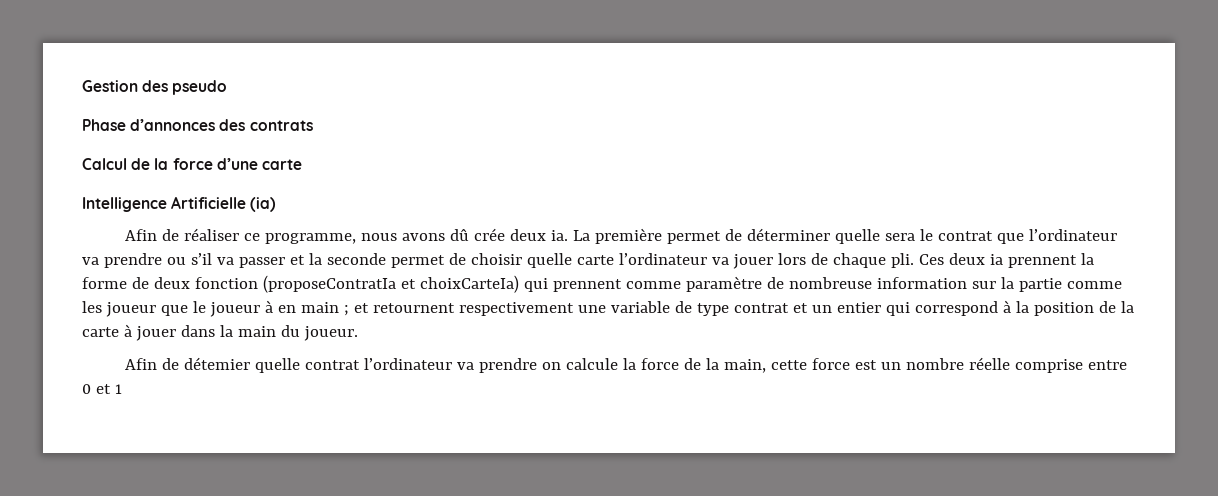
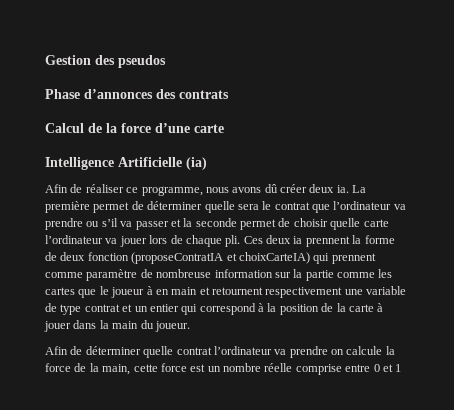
[172,80,228,95] pseudo -> [118,55,166,68] pseudos
[474,228,506,241] crée -> [280,184,307,193] créer
[262,275,519,293] (proposeContratIa et choixCarteIa) -> [131,252,310,264] (proposeContratIA et choixCarteIA)
[105,302,156,317] joueur -> [45,287,75,295] cartes
[343,305,349,316] ; -> (198, 291) none
[184,357,251,370] détemier -> [85,346,141,355] déterminer

